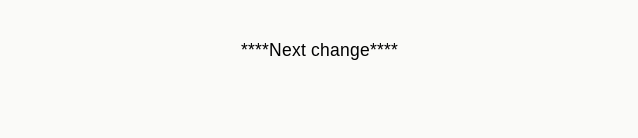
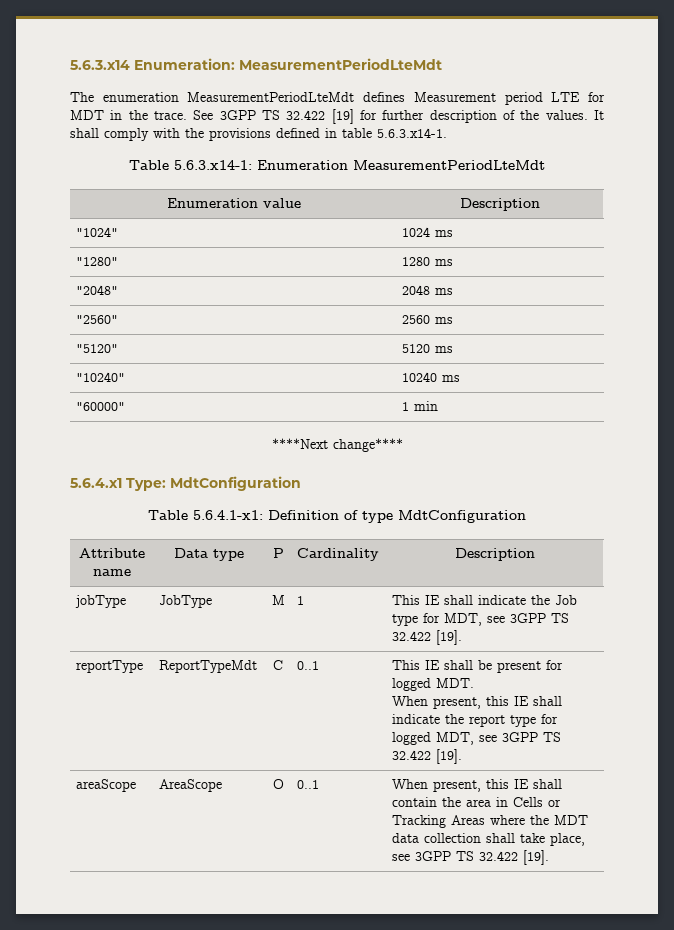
[240,43,398,60] ****Next change**** -> [70,58,442,70] [70,92,605,105] [70,109,604,124] [70,128,447,141] [129,160,545,170] [166,198,301,208] [460,198,540,211] [76,227,119,237] [402,227,454,237] [76,257,119,266] [402,257,454,266] [76,285,119,295] [402,285,454,295] [76,315,119,324] [402,315,454,324] [76,344,119,353] [402,344,454,353] [76,372,126,382] [402,372,461,382] [76,402,126,411] [402,401,439,411] [271,438,403,452] [70,476,301,491] [148,510,526,523] [79,548,145,558] [93,569,131,576] [174,548,244,561] [272,548,284,558] [297,548,380,561] [455,548,535,561] [75,595,127,608] [159,595,213,608] [271,595,285,605] [297,596,305,605] [392,595,578,605] [392,613,570,626] [392,630,463,645] [76,660,144,673] [159,660,258,673] [273,660,283,670] [297,661,320,670] [392,660,564,673] [392,678,475,691] [392,696,563,709] [392,714,559,727] [392,732,562,745] [392,749,463,764] [76,779,137,792] [159,779,223,792] [272,779,284,789] [297,780,320,789] [392,779,563,792] [392,797,562,807] [392,815,589,828] [392,833,586,846] [392,850,550,865] 5.6.3.x14 Enumeration: MeasurementPeriodLteMdt // The enumeration MeasurementPeriodLteMdt defines Measurement period LTE for MDT in the trace. See 3GPP TS 32.422 [19] for further description of the values. It shall comply with the provisions defined in table 5.6.3.x14-1. // Table 5.6.3.x14-1: Enumeration MeasurementPeriodLteMdt // Enumeration value | Description // "1024" | 1024 ms // "1280" | 1280 ms // "2048" | 2048 ms // "2560" | 2560 ms // "5120" | 5120 ms // "10240" | 10240 ms // "60000" | 1 min // ****Next change**** // 5.6.4.x1 Type: MdtConfiguration // Table 5.6.4.1-x1: Definition of type MdtConfiguration // Attribute name | Data type | P | Cardinality | Description // jobType | JobType | M | 1 | This IE shall indicate the Job type for MDT, see 3GPP TS 32.422 [19]. // reportType | ReportTypeMdt | C | 0..1 | This IE shall be present for logged MDT. // When present, this IE shall indicate the report type for logged MDT, see 3GPP TS 32.422 [19]. // areaScope | AreaScope | O | 0..1 | When present, this IE shall contain the area in Cells or Tracking Areas where the MDT data collection shall take place, see 3GPP TS 32.422 [19].

